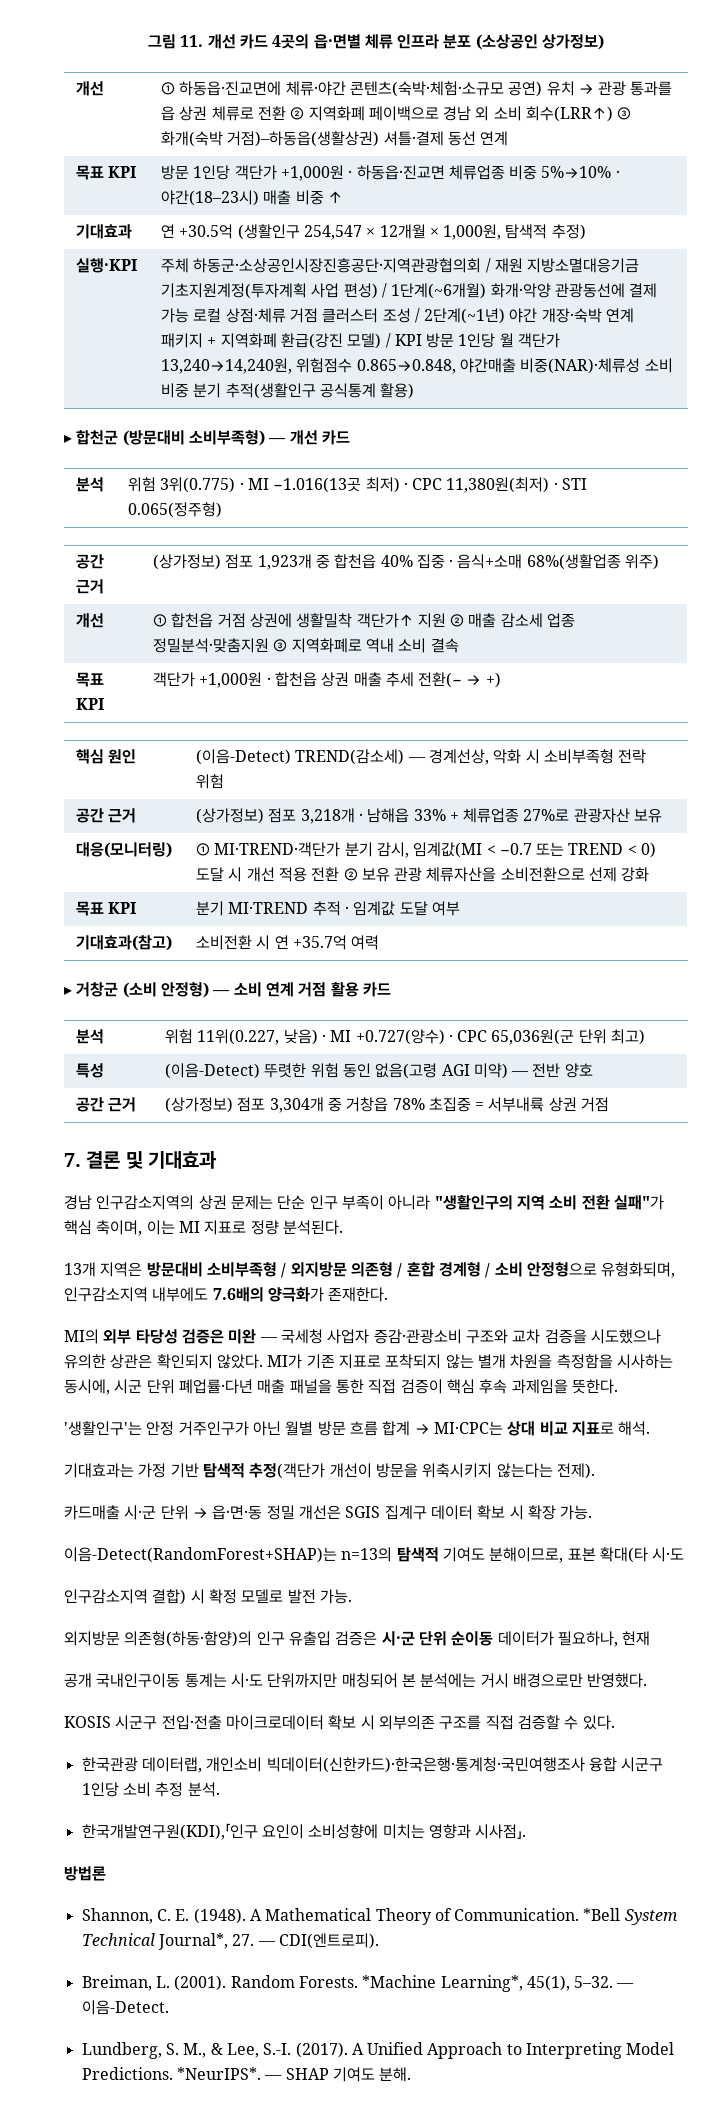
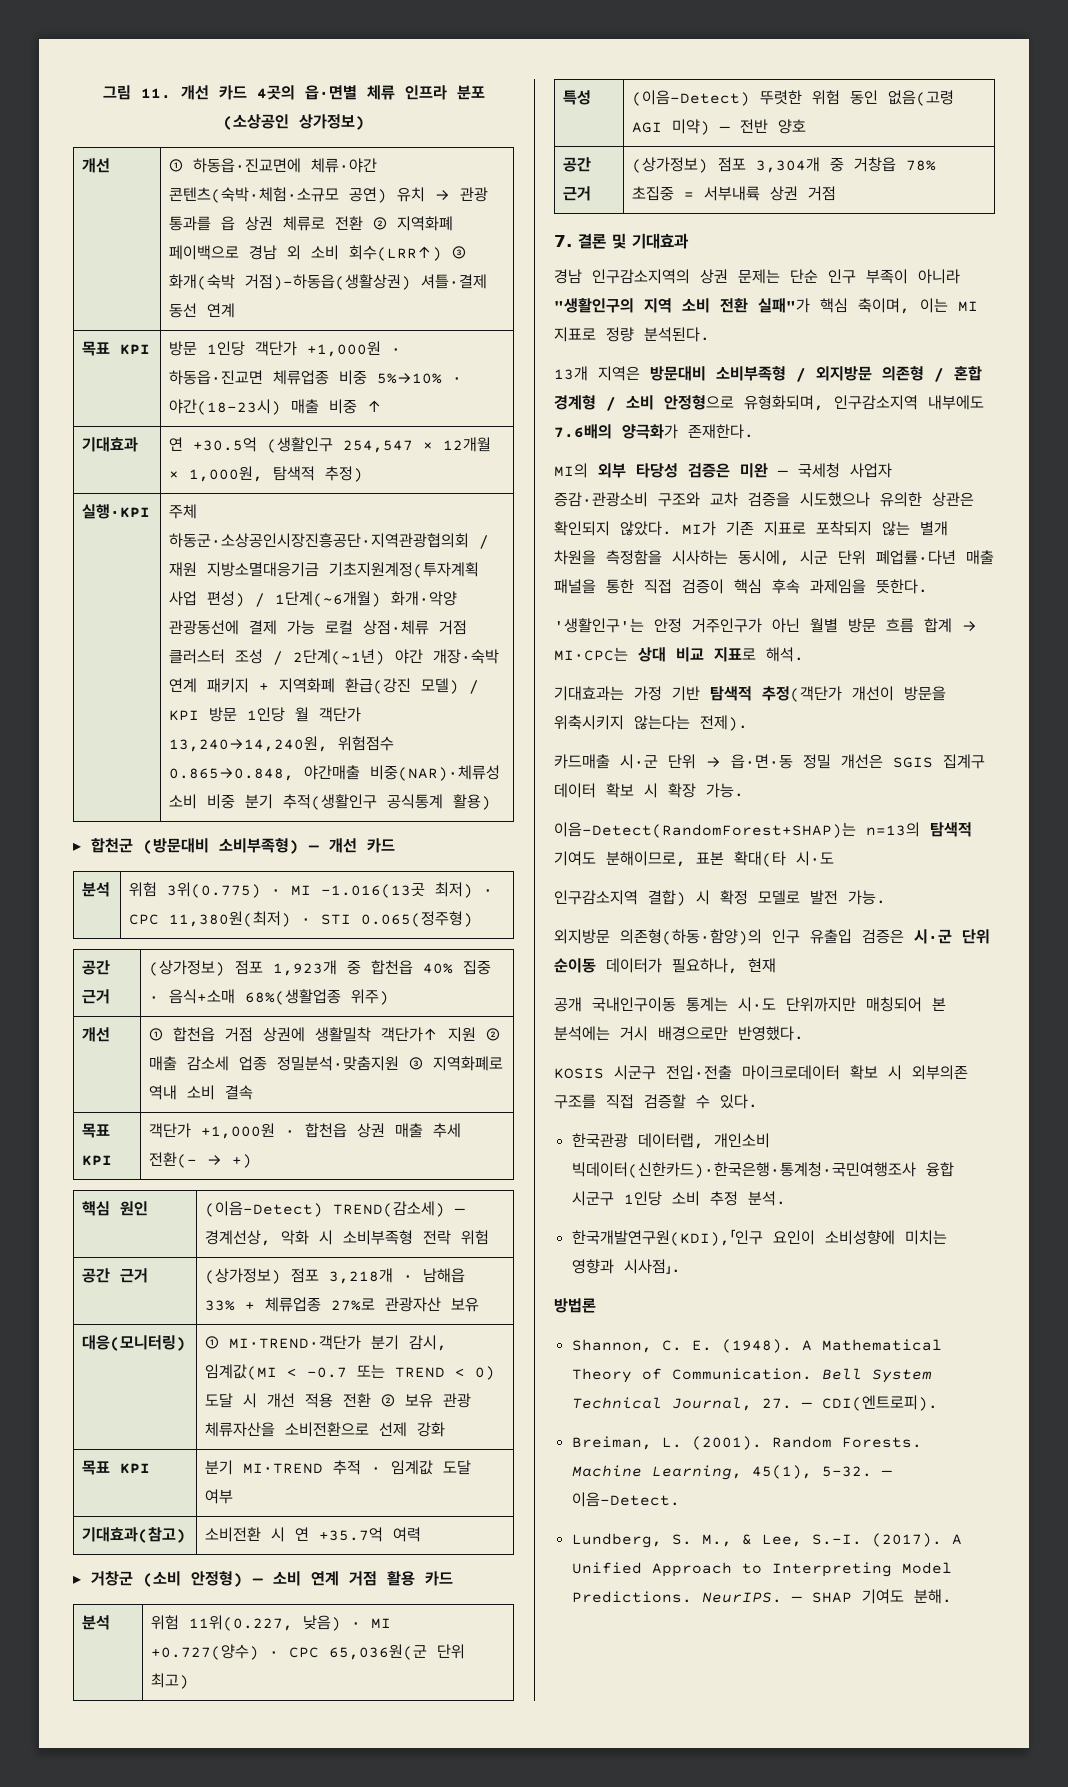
[583,1908,621,1921] *Bell -> [821,1368,862,1380] Bell
[157,1933,228,1950] Journal*, -> [671,1397,752,1411] Journal,
[362,1975,523,1992] *Machine Learning*, -> [571,1465,742,1480] Machine Learning,
[176,2067,261,2080] *NeurIPS*. -> [701,1592,782,1603] NeurIPS.

